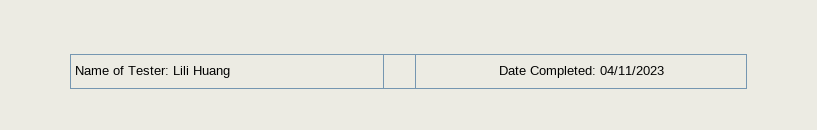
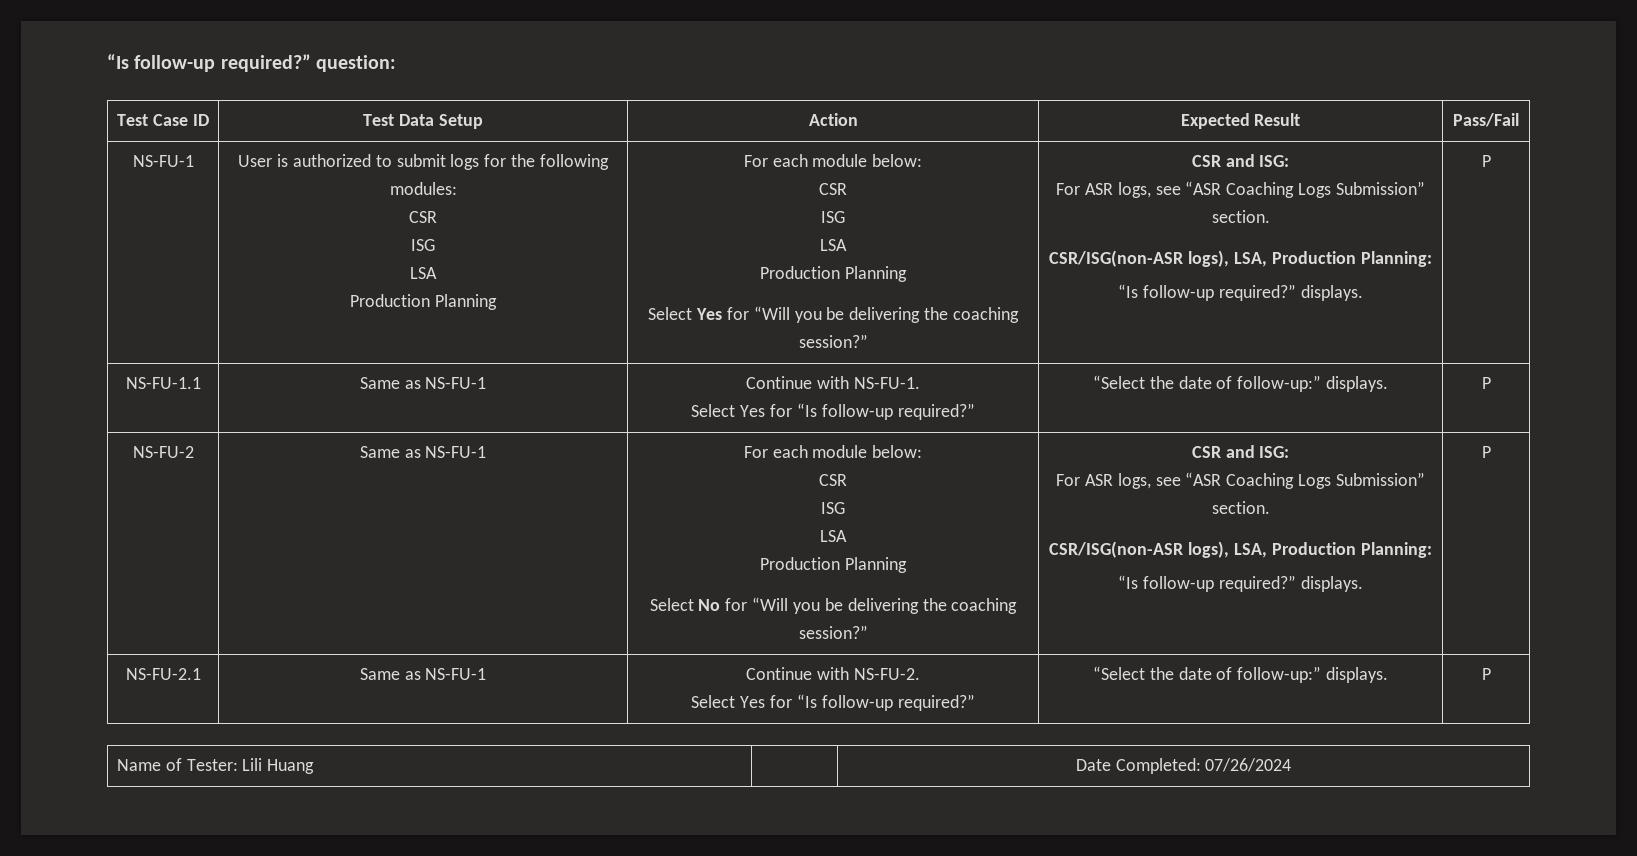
(75, 70) none -> [107,54,397,72] [117,114,209,126] [363,114,483,129] [808,113,858,126] [1180,113,1301,129] [1453,113,1519,127] [132,155,194,167] [238,154,609,170] [389,182,457,195] [409,211,437,223] [411,239,435,251] [410,267,437,279] [350,294,497,310] [743,154,923,167] [819,183,847,195] [821,211,845,223] [820,239,847,251] [760,266,907,282] [648,306,1019,323] [798,334,868,348] [1191,154,1290,167] [1055,181,1426,198] [1211,210,1270,223] [1049,250,1432,267] [1118,284,1363,301] [1481,155,1491,167] [125,377,201,389] [359,377,487,389] [746,376,920,389] [691,403,975,420] [1092,375,1389,392] [1481,377,1491,389] [132,446,194,458] [359,446,487,458] [743,445,923,458] [819,474,847,486] [821,502,845,514] [820,530,847,542] [760,557,907,573] [649,597,1018,614] [798,625,868,639] [1191,445,1290,458] [1055,472,1426,489] [1211,501,1270,514] [1049,541,1432,558] [1118,575,1363,592] [1481,446,1491,458] [125,668,201,680] [359,668,487,680] [746,667,920,680] [691,694,975,711] [1092,666,1389,683] [1481,668,1491,680] “Is follow-up required?” question: // Test Case ID | Test Data Setup | Action | Expected Result | Pass/Fail // NS-FU-1 | User is authorized to submit logs for the following modules: // CSR // ISG // LSA // Production Planning | For each module below: // CSR // ISG // LSA // Production Planning // Select Yes for “Will you be delivering the coaching session?” | CSR and ISG: // For ASR logs, see “ASR Coaching Logs Submission” section. // CSR/ISG(non-ASR logs), LSA, Production Planning: // “Is follow-up required?” displays. | P // NS-FU-1.1 | Same as NS-FU-1 | Continue with NS-FU-1. // Select Yes for “Is follow-up required?” | “Select the date of follow-up:” displays. | P // NS-FU-2 | Same as NS-FU-1 | For each module below: // CSR // ISG // LSA // Production Planning // Select No for “Will you be delivering the coaching session?” | CSR and ISG: // For ASR logs, see “ASR Coaching Logs Submission” section. // CSR/ISG(non-ASR logs), LSA, Production Planning: // “Is follow-up required?” displays. | P // NS-FU-2.1 | Same as NS-FU-1 | Continue with NS-FU-2. // Select Yes for “Is follow-up required?” | “Select the date of follow-up:” displays. | P //
[599,66,664,75] 04/11/2023 -> [1205,758,1292,772] 07/26/2024

